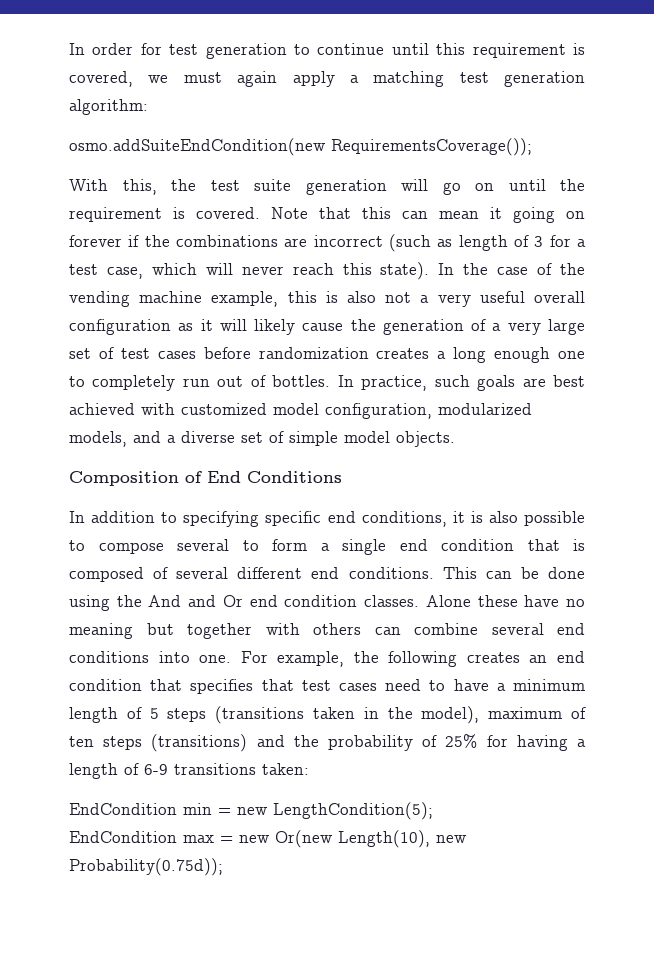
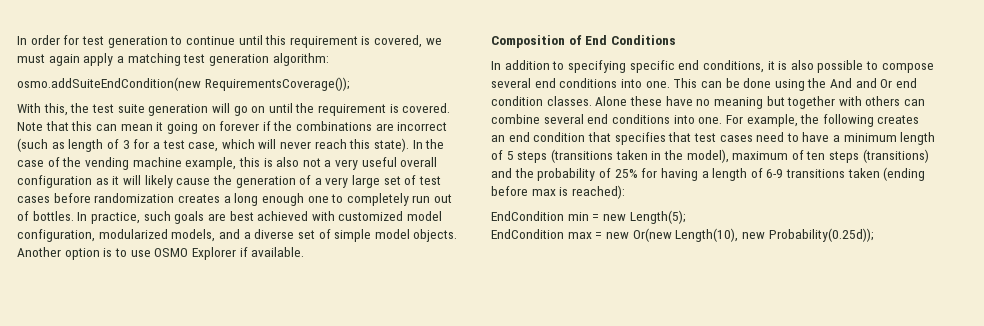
(455, 439) none -> [17,247,305,260] Another option is to use OSMO Explorer if available.
[242,539,585,555] [69,567,434,582] to form a single end condition that is composed of several different end conditions. -> [534,78,670,88] end conditions into one.
[262,763,309,775] taken: -> [847,167,926,181] [491,185,625,199] taken (ending before max is reached):
[273,802,433,820] LengthCondition(5); -> [629,210,686,224] Length(5);
[69,858,223,876] Probability(0.75d)); -> [768,228,874,242] Probability(0.25d));

